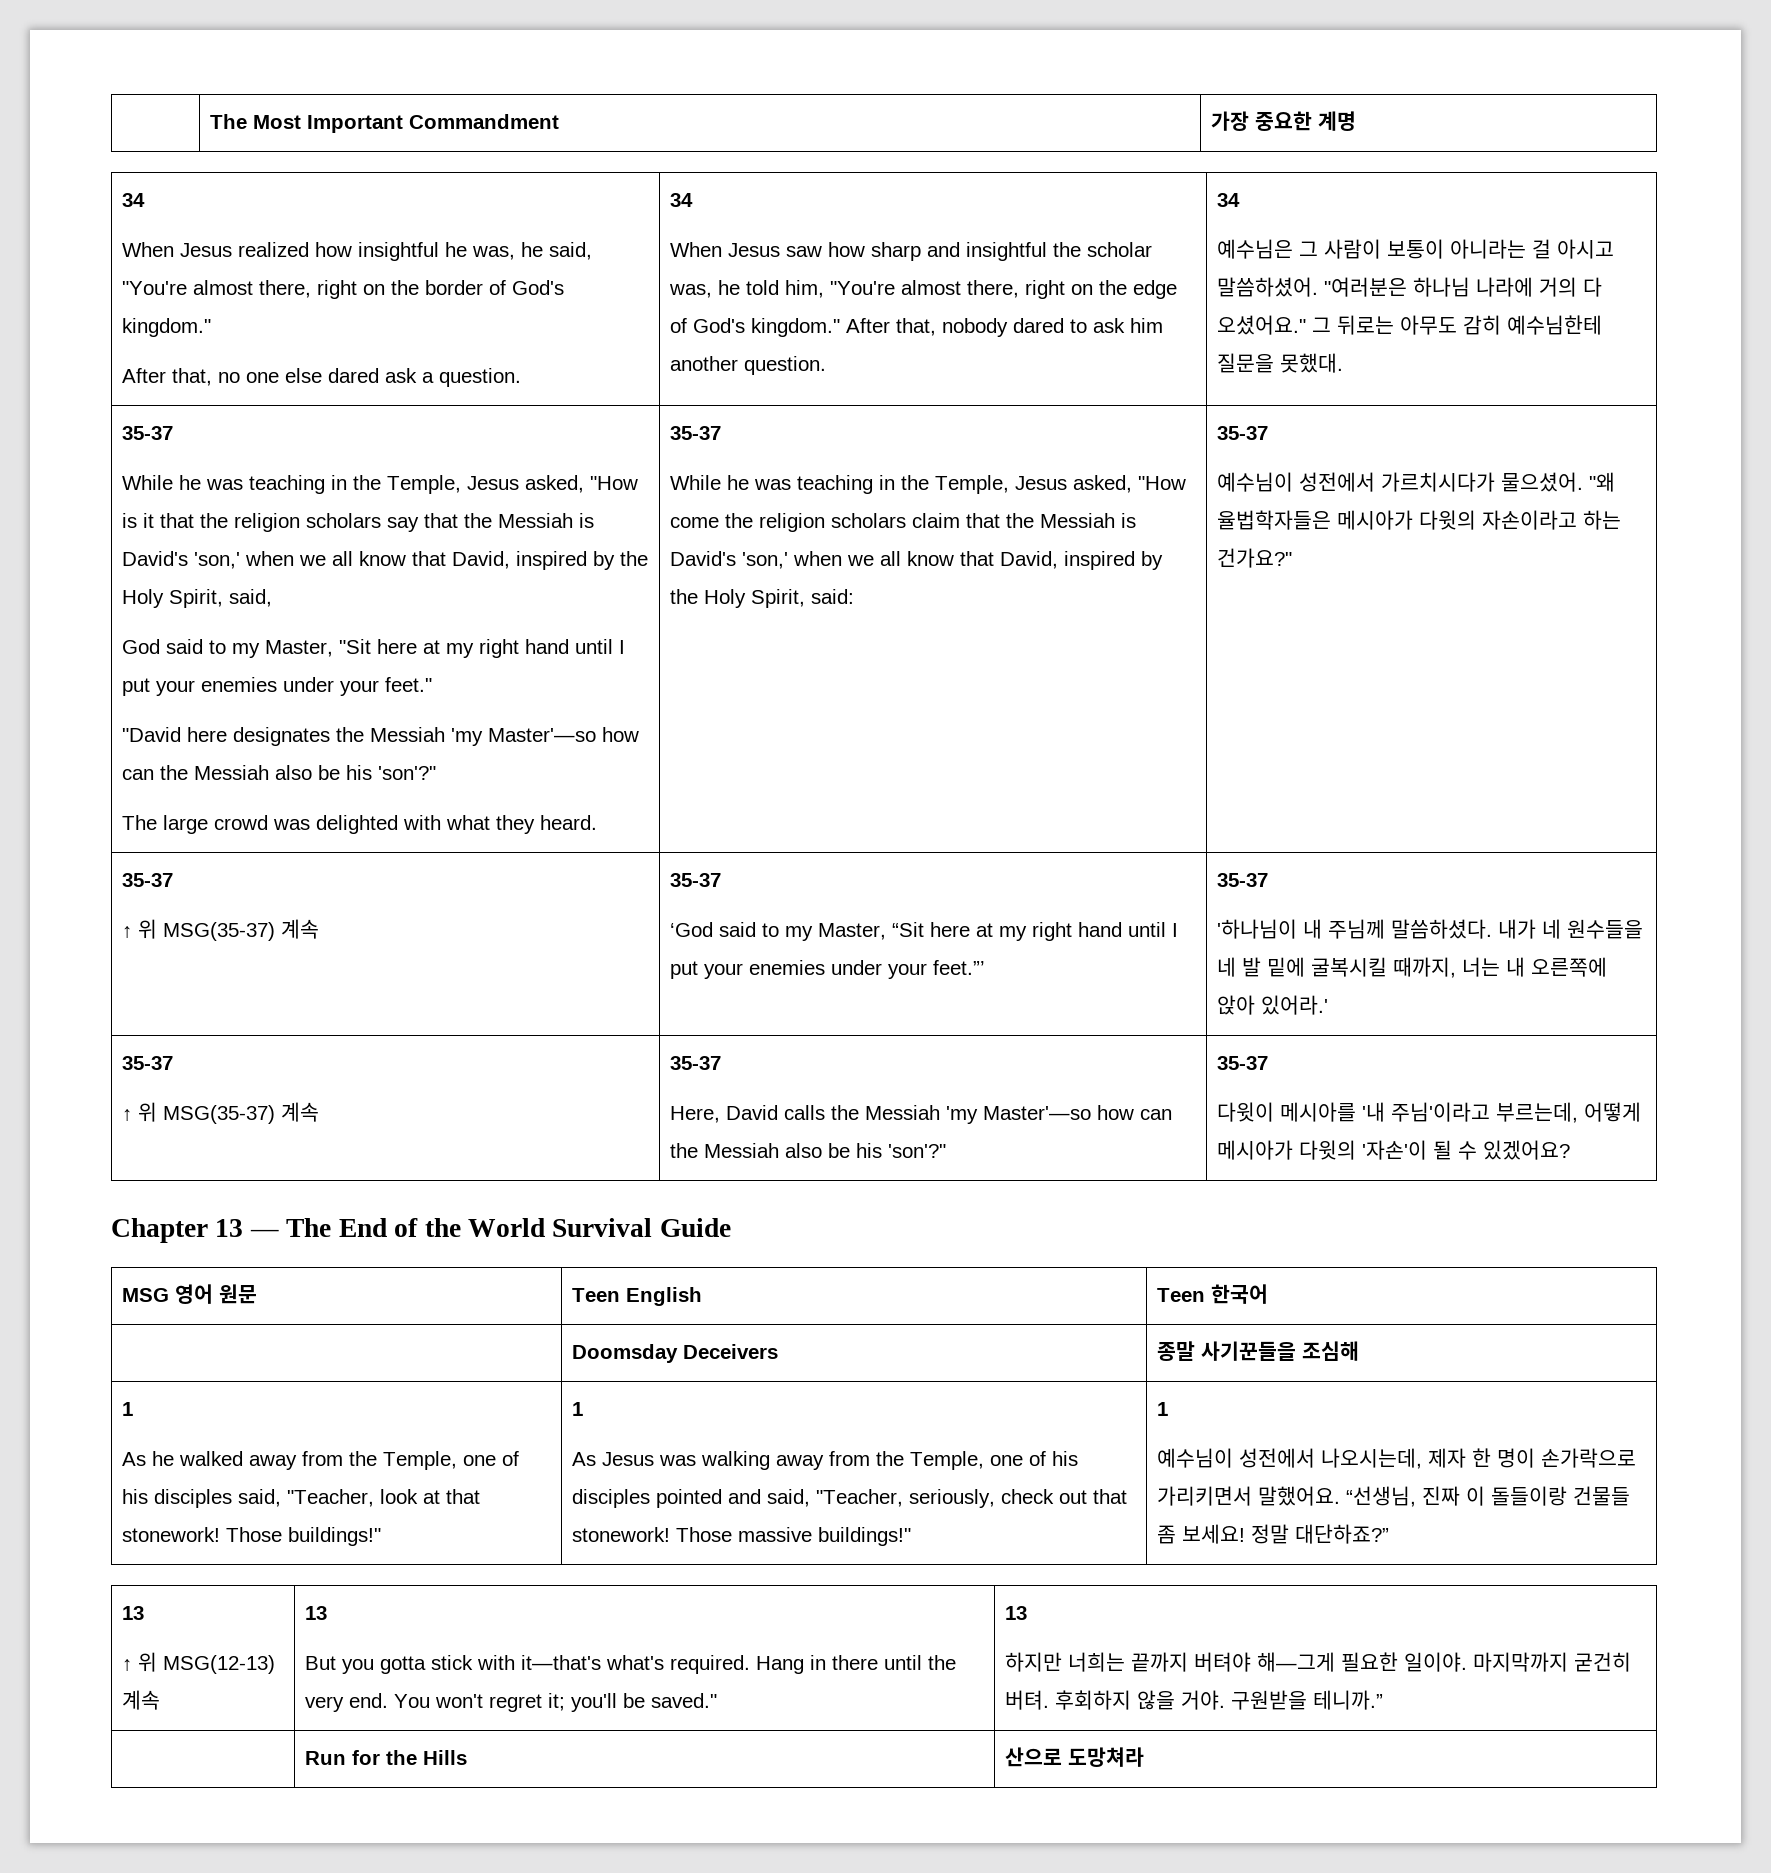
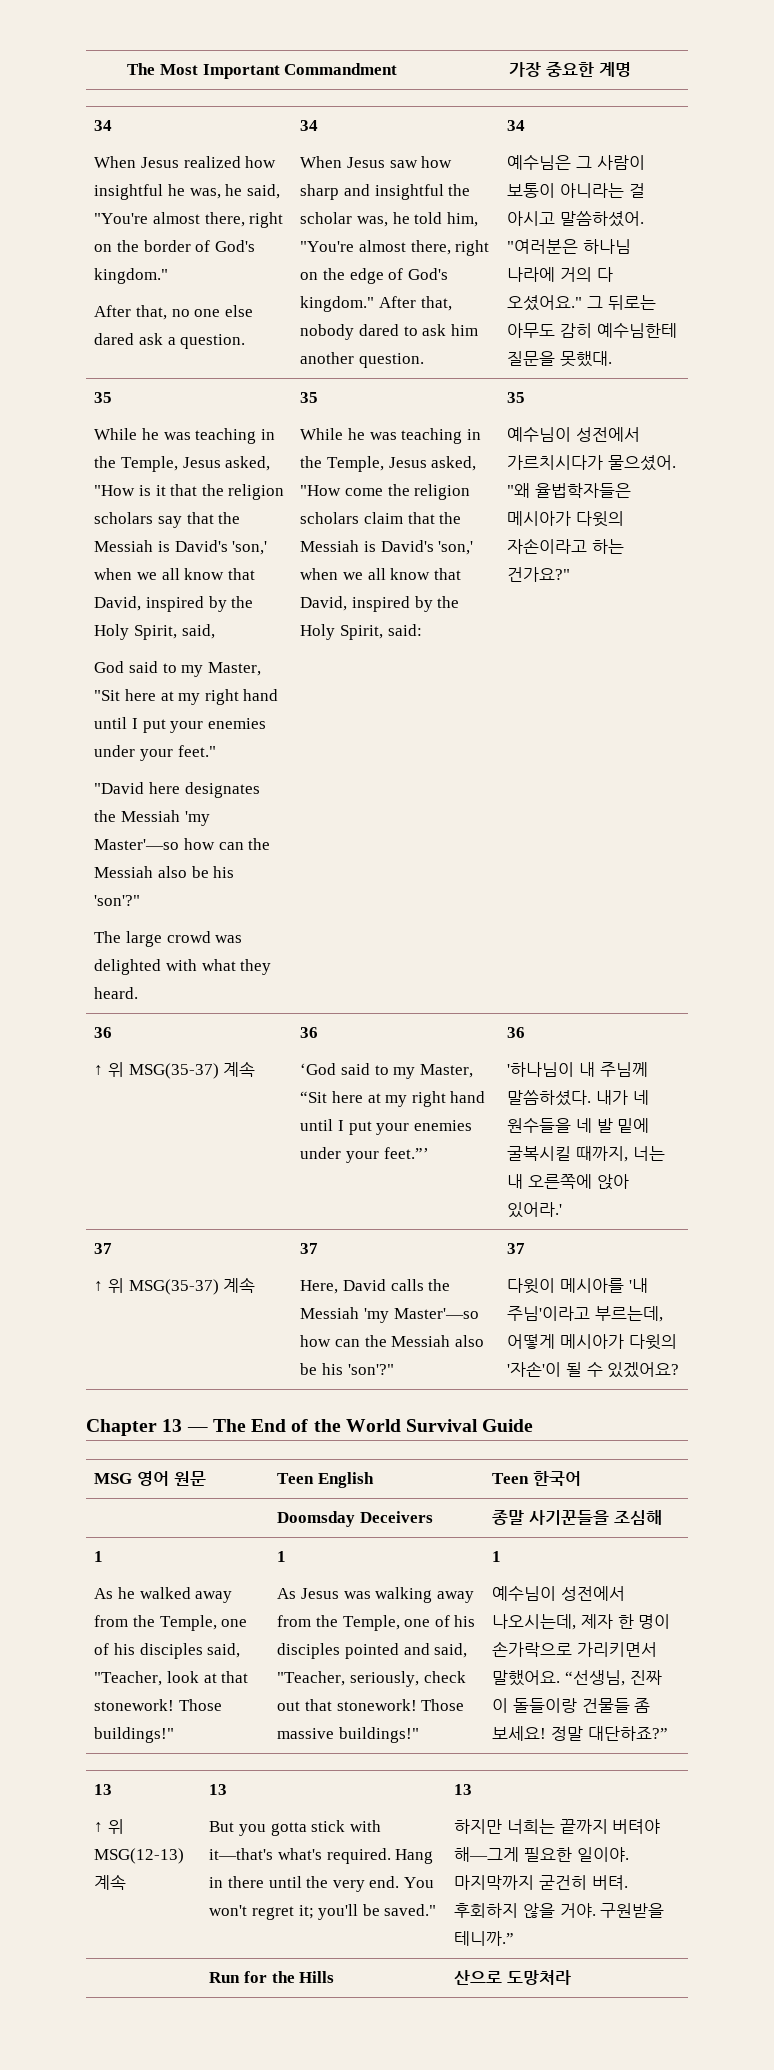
[122,426,174,440] 35-37 -> [94,392,113,403] 35
[670,426,722,440] 35-37 -> [300,392,319,403] 35
[1217,426,1269,440] 35-37 -> [507,392,526,403] 35
[122,873,174,887] [122,919,320,941] [670,873,722,887] 35-37 // ↑ 위 MSG(35-37) 계속 | 35-37 -> [94,1027,113,1038] [94,1061,256,1079] [300,1027,319,1038] 36 // ↑ 위 MSG(35-37) 계속 | 36
[1217,873,1269,887] 35-37 -> [507,1027,526,1038] 36
[122,1056,174,1070] [122,1102,320,1124] [670,1056,722,1070] 35-37 // ↑ 위 MSG(35-37) 계속 | 35-37 -> [94,1243,113,1254] [94,1277,256,1295] [300,1243,319,1254] 37 // ↑ 위 MSG(35-37) 계속 | 37
[1217,1056,1269,1070] 35-37 -> [507,1243,526,1254] 37

